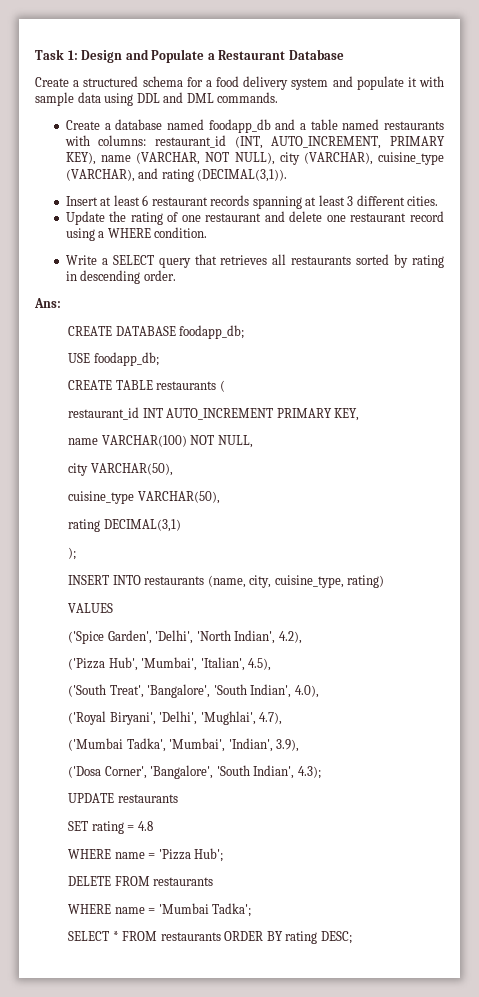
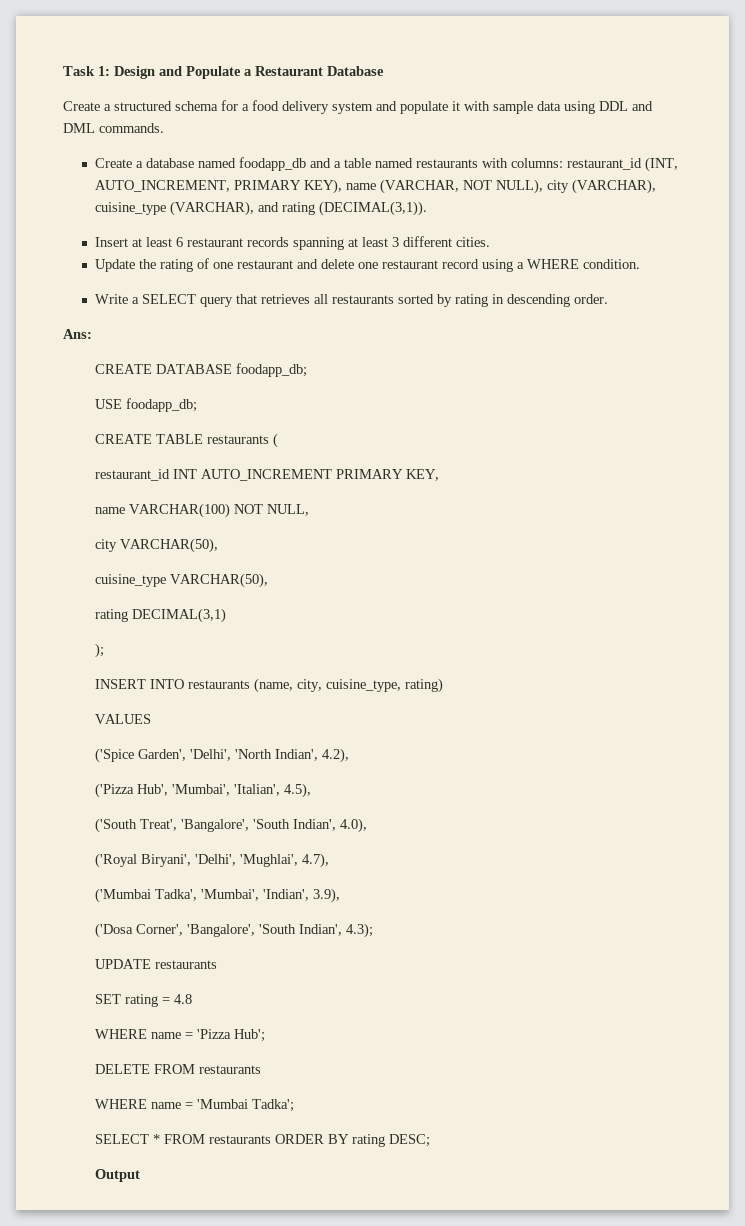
(352, 937) none -> [95,1169,141,1182] // Output

